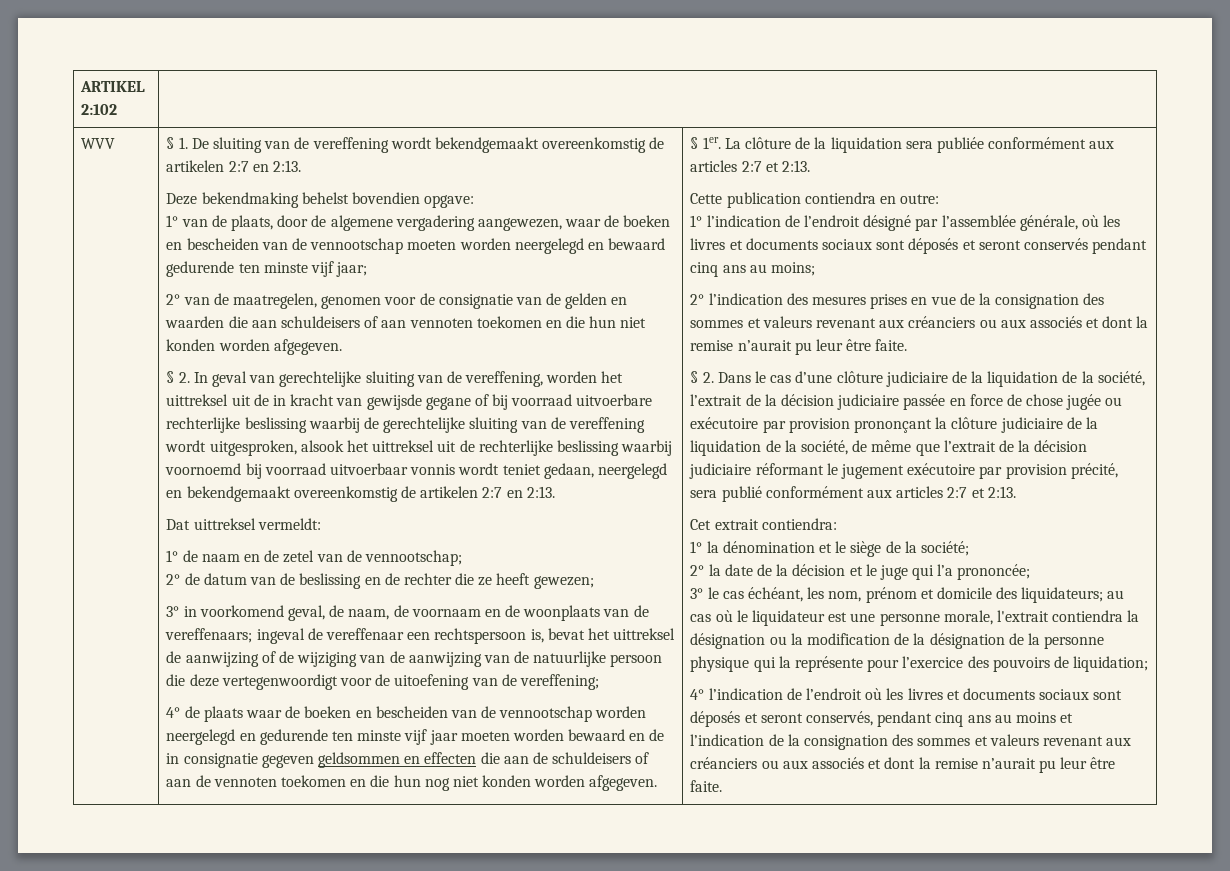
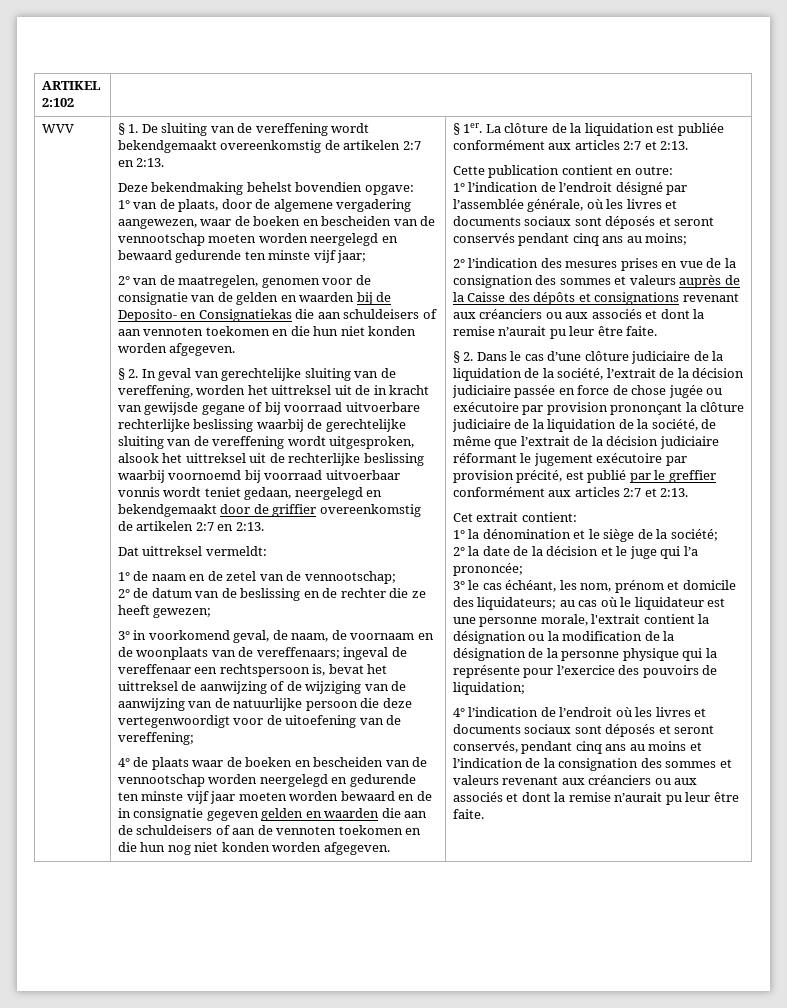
(225, 322) none -> [356,292,392,305] [117,309,292,322] bij de Deposito- en Consignatiekas
(291, 494) none -> [220,504,317,517] door de griffier
[317,752,477,768] geldsommen en effecten -> [261,808,380,821] gelden en waarden
[905,141,933,149] sera -> [656,124,675,133] est
[804,192,876,204] contiendra -> [561,165,613,175] contient
(812, 322) none -> [679,275,740,288] [452,292,680,305] auprès de la Caisse des dépôts et consignations
[690,486,762,502] sera publié -> [565,470,716,483] est publié par le greffier
[761,518,837,530] contiendra: -> [521,512,577,522] contient:
[1052,610,1124,622] contiendra -> [643,614,695,624] contient

